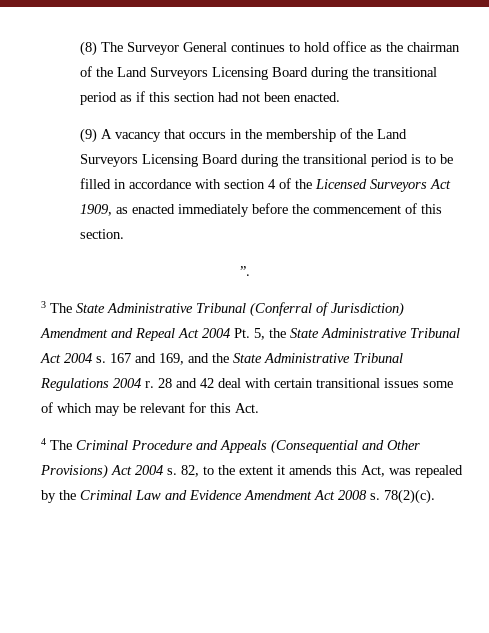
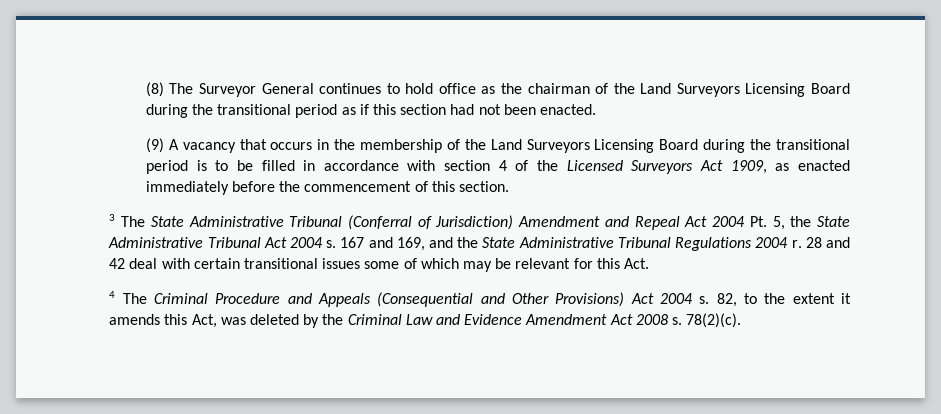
[239,266,250,276] // ”. -> (510, 186) none
[414,465,463,478] repealed -> [250,314,300,325] deleted

